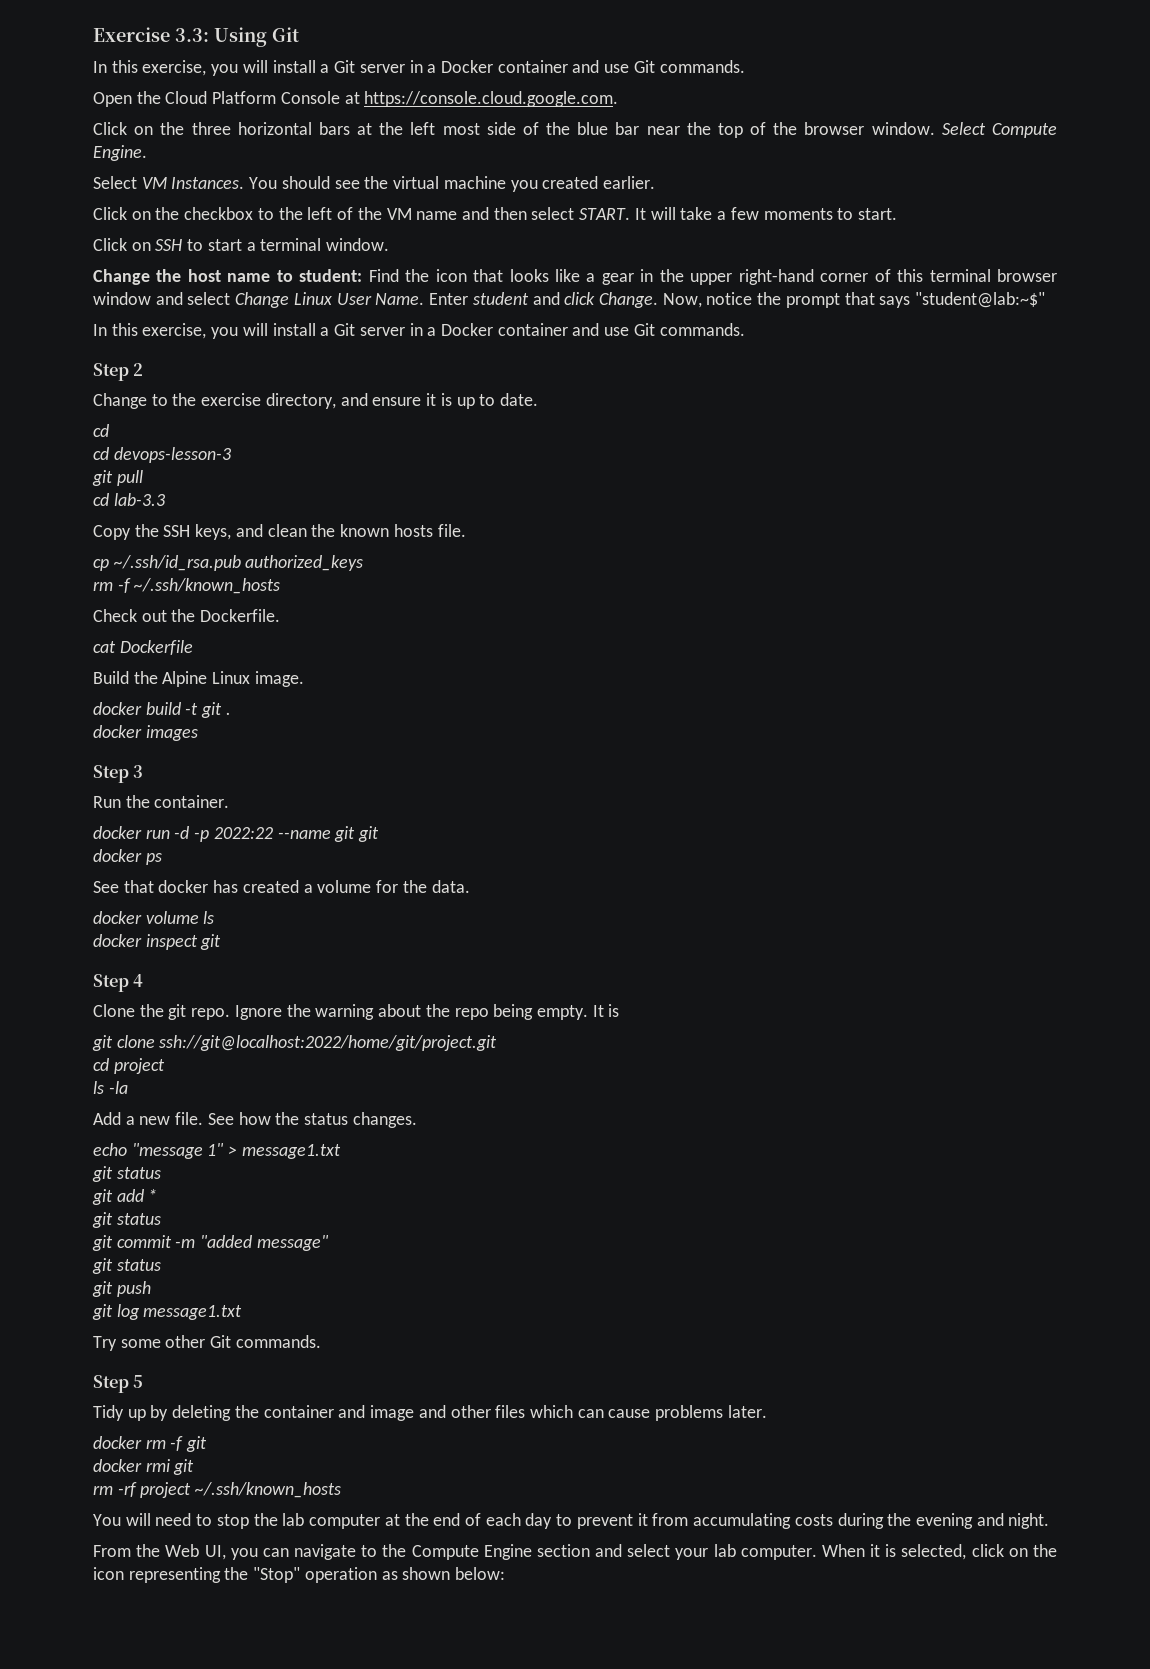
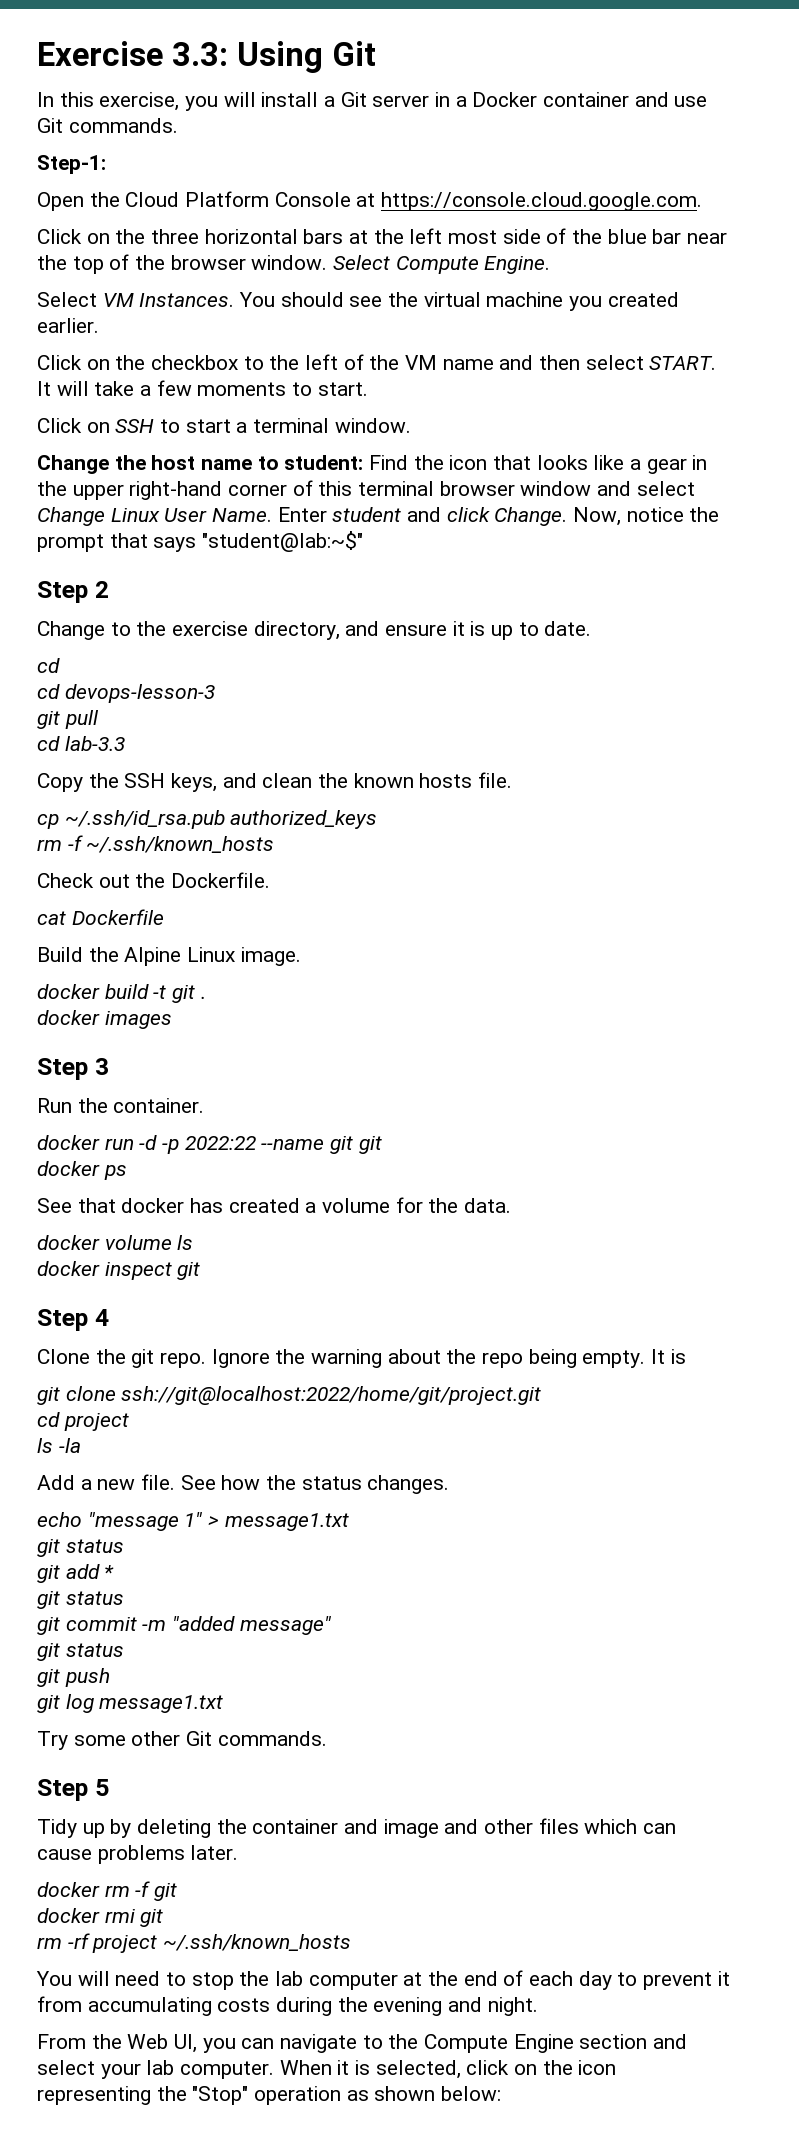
(745, 66) none -> [37,155,106,174] // Step-1:
[93,323,745,339] // In this exercise, you will install a Git server in a Docker container and use Git commands. -> (364, 541) none

